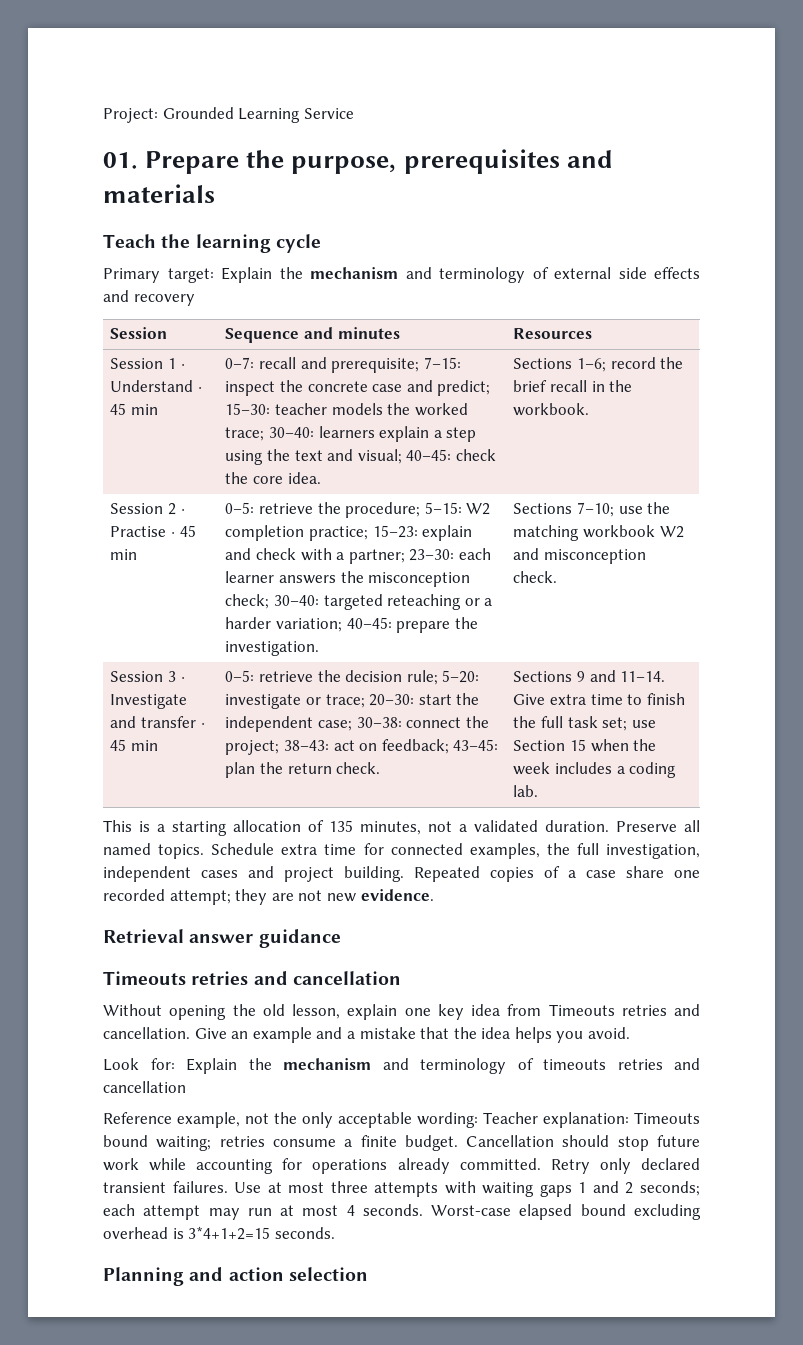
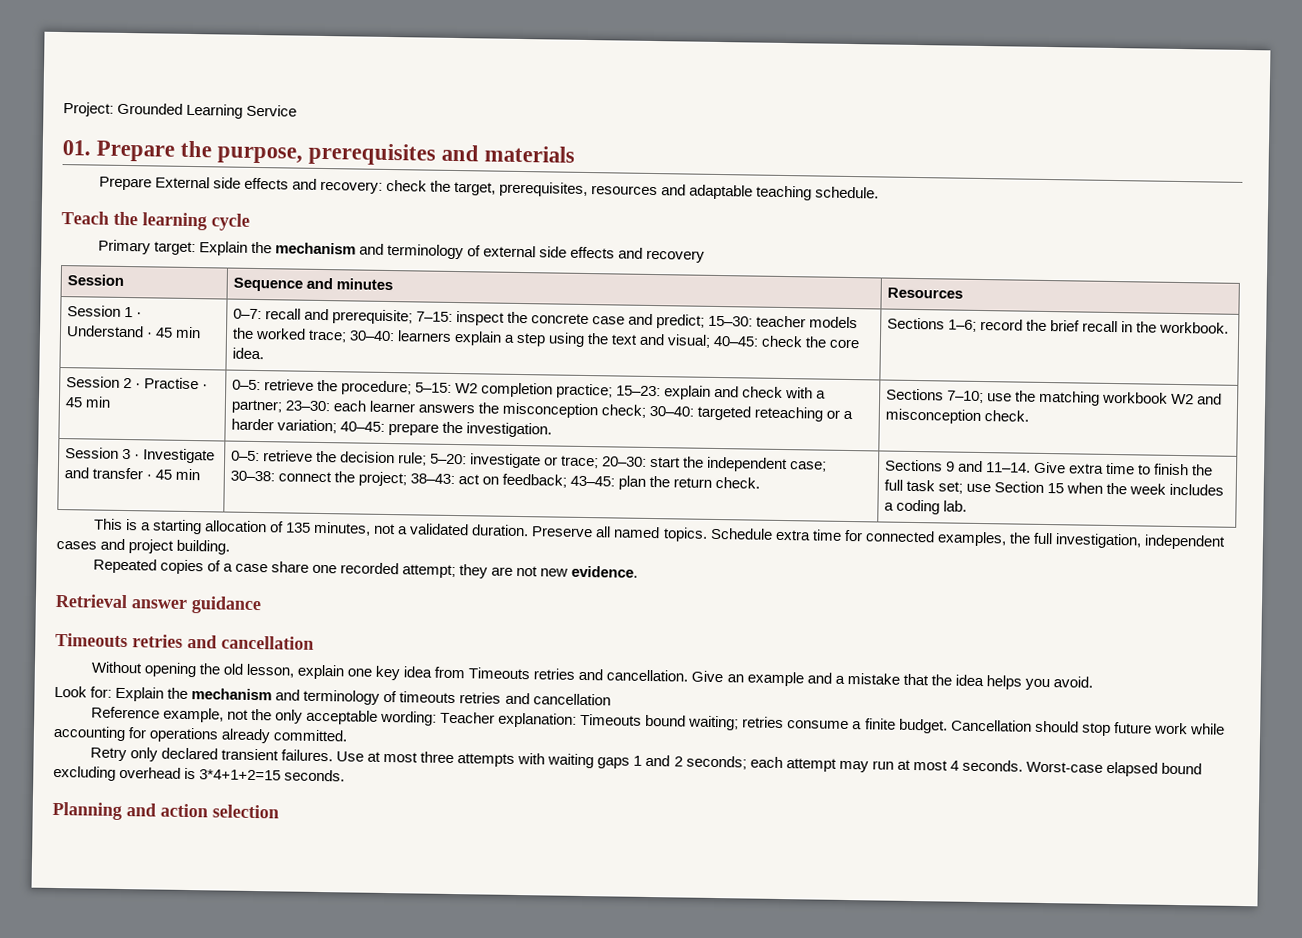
(215, 193) none -> [98,176,880,201] // Prepare External side effects and recovery: check the target, prerequisites, resources and adaptable teaching schedule.
(404, 874) none -> (231, 547) //
(541, 1164) none -> (348, 735) //

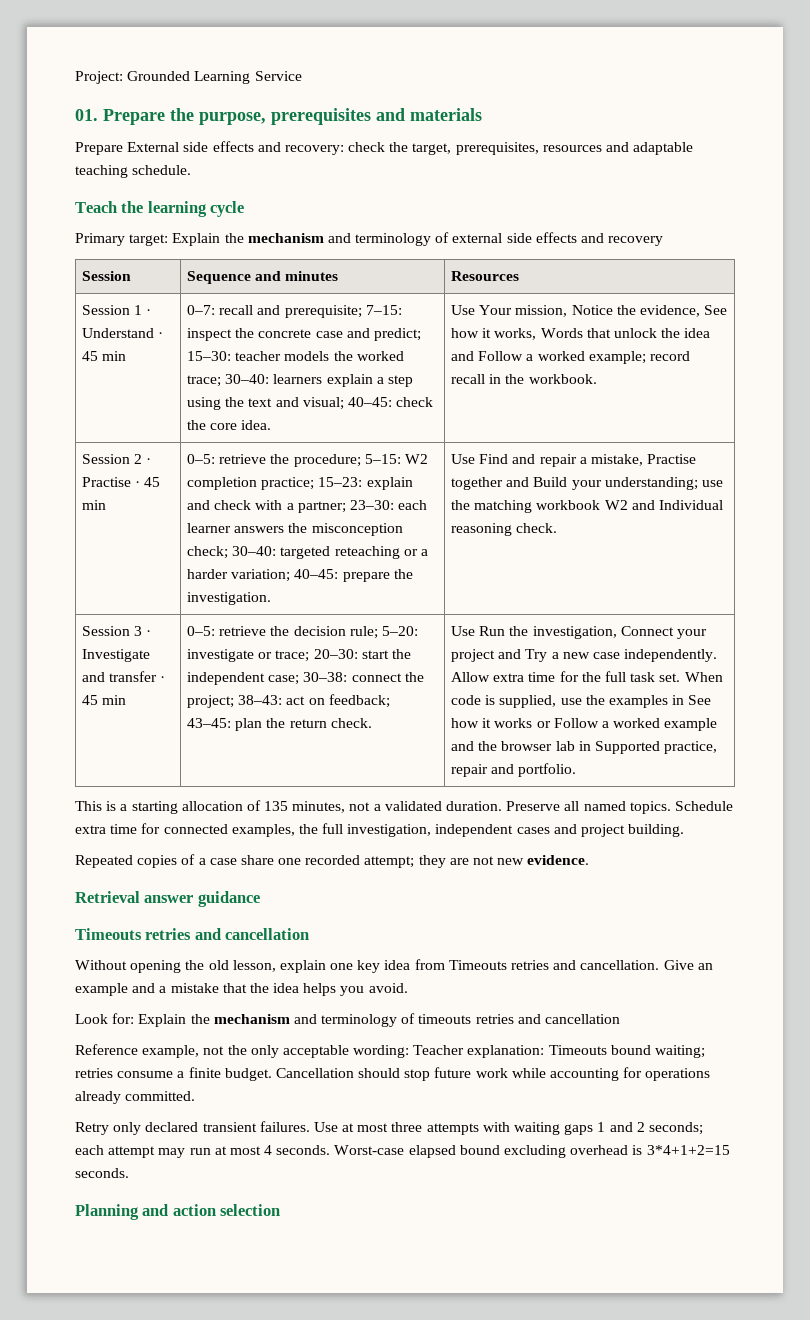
[886,317,1080,332] Sections 1–6; record the brief -> [451,305,728,317] [451,328,711,340] [451,351,691,364] Use Your mission, Notice the evidence, See how it works, Words that unlock the idea and Follow a worked example; record
[885,388,984,404] Sections 7–10; -> [451,454,697,467] [451,477,698,490] Use Find and repair a mistake, Practise together and Build your understanding;
[884,408,981,425] misconception -> [659,500,724,510] [451,523,513,536] Individual reasoning
[884,459,1214,476] [883,479,1225,496] [883,499,967,515] Sections 9 and 11–14. Give extra time to finish the full task set; use Section 15 when the week includes a coding lab. -> [451,626,708,639] [451,649,718,662] [451,671,723,682] [451,695,712,708] [451,718,718,731] [451,741,718,754] [451,763,577,777] Use Run the investigation, Connect your project and Try a new case independently. Allow extra time for the full task set. When code is supplied, use the examples in See how it works or Follow a worked example and the browser lab in Supported practice, repair and portfolio.

